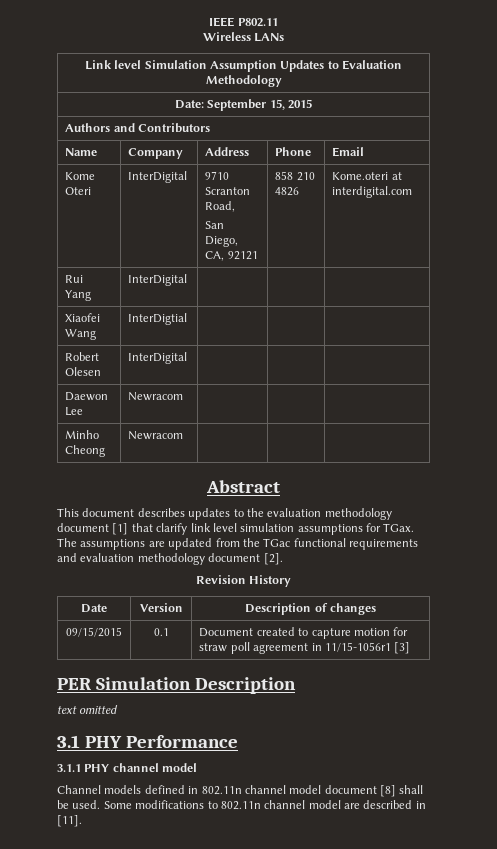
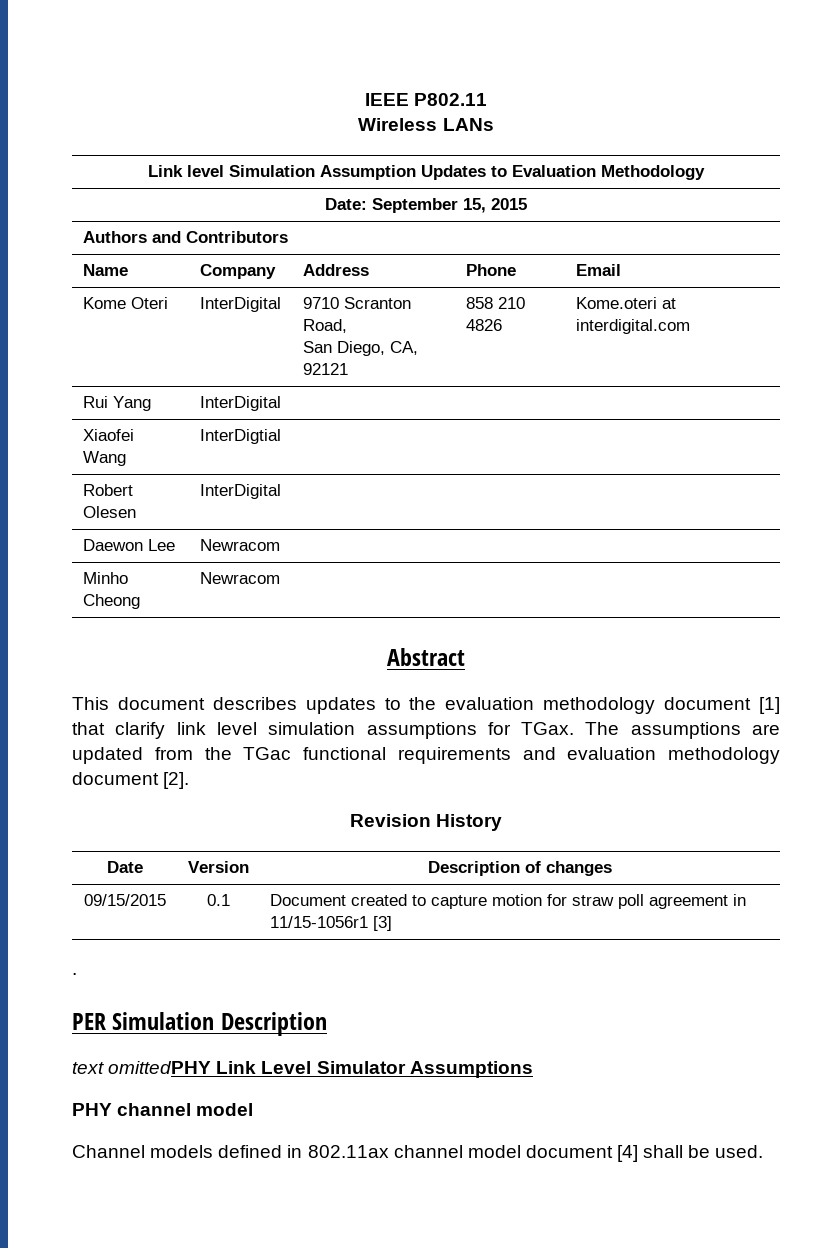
(411, 648) none -> [72,973,77,975] // .
[79,705,119,714] [57,735,238,748] [57,764,81,772] omitted // 3.1 PHY Performance // 3.1.1 -> [108,1061,533,1078] omittedPHY Link Level Simulator Assumptions //
[201,786,242,795] 802.11n -> [307,1145,389,1158] 802.11ax
[380,785,396,797] [8] -> [617,1145,639,1162] [4]
[103,800,426,810] [57,815,82,827] Some modifications to 802.11n channel model are described in [11]. -> (764, 1151) none

